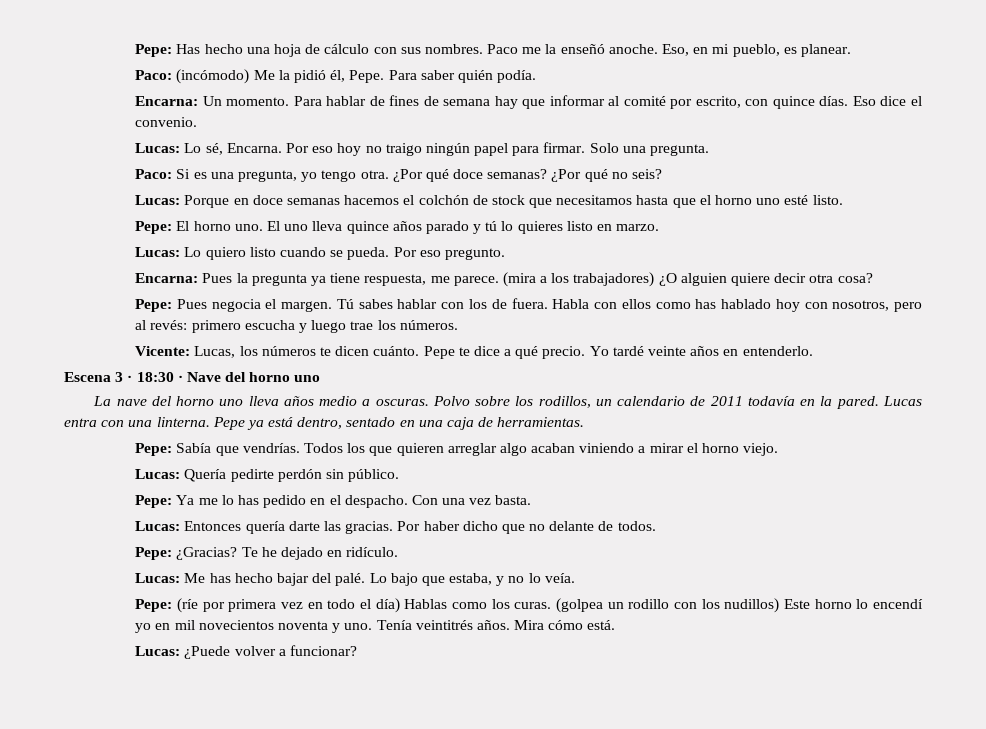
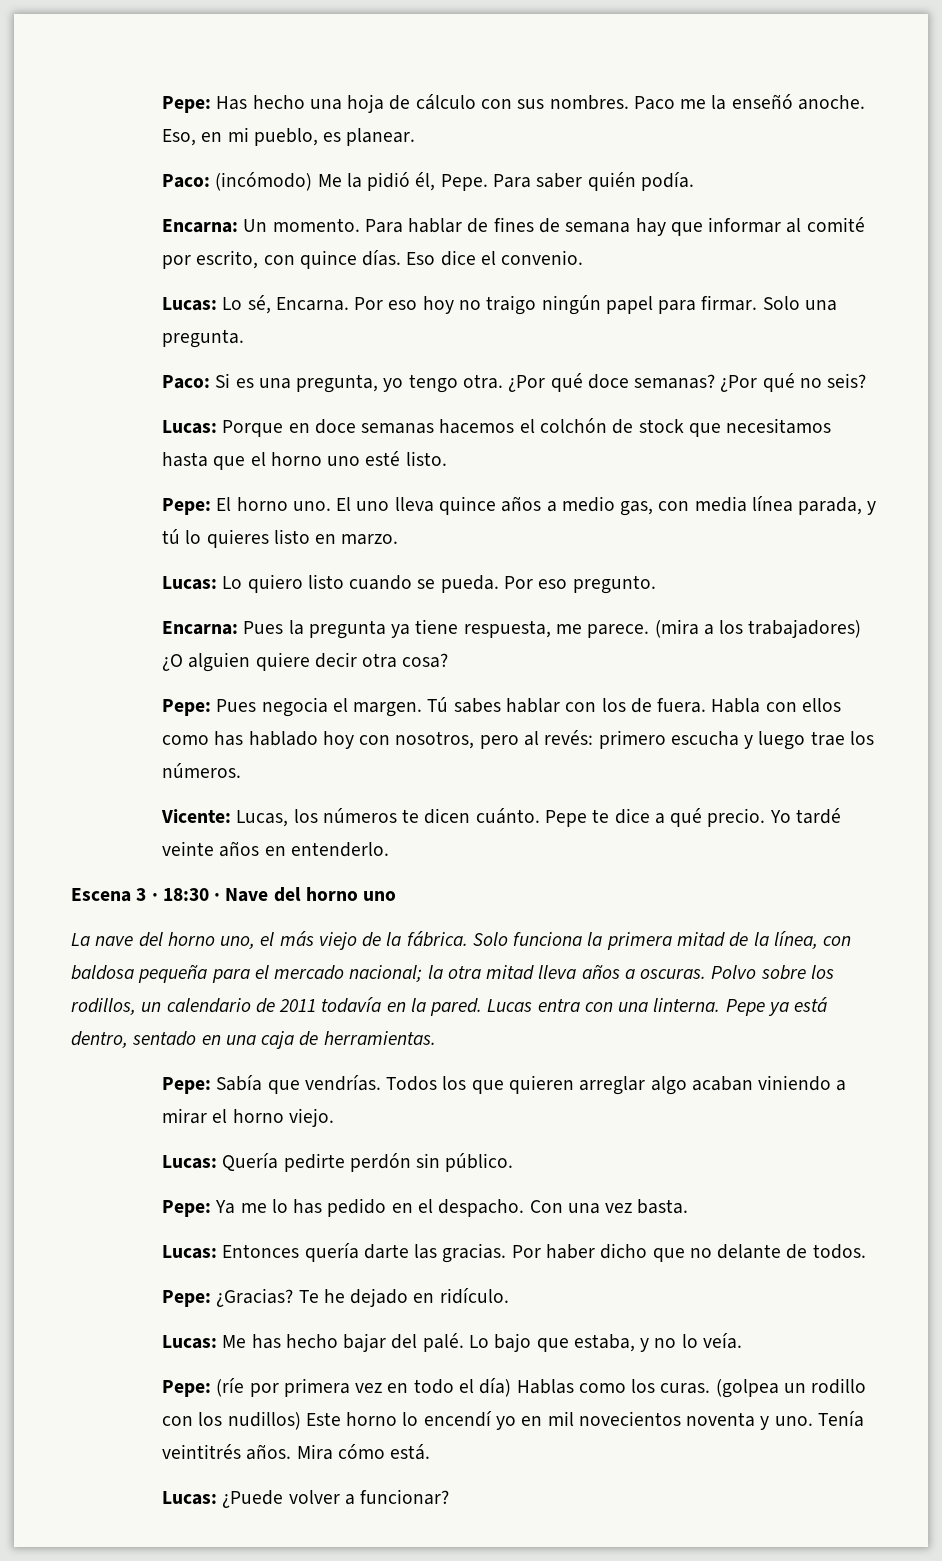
[425,221,469,234] parado -> [546,496,863,516] a medio gas, con media línea parada,
[219,399,244,406] uno -> [220,931,852,950] [71,964,535,983] uno, el más viejo de la fábrica. Solo funciona la primera mitad de la línea, con baldosa pequeña para el mercado nacional; la otra mitad
[319,396,358,406] medio -> (620, 971) none

